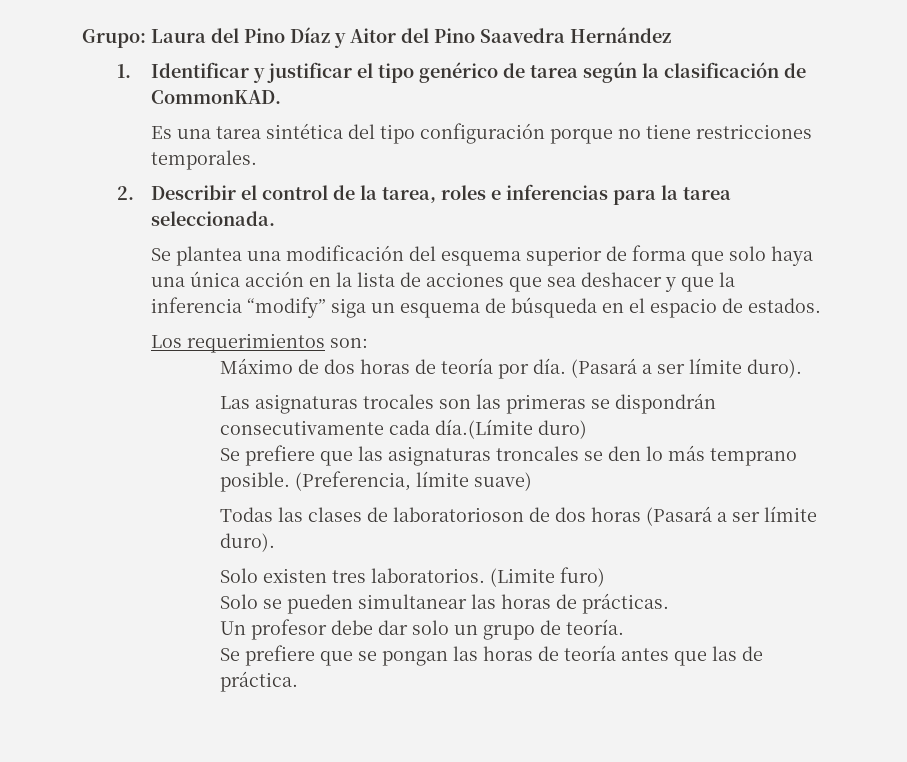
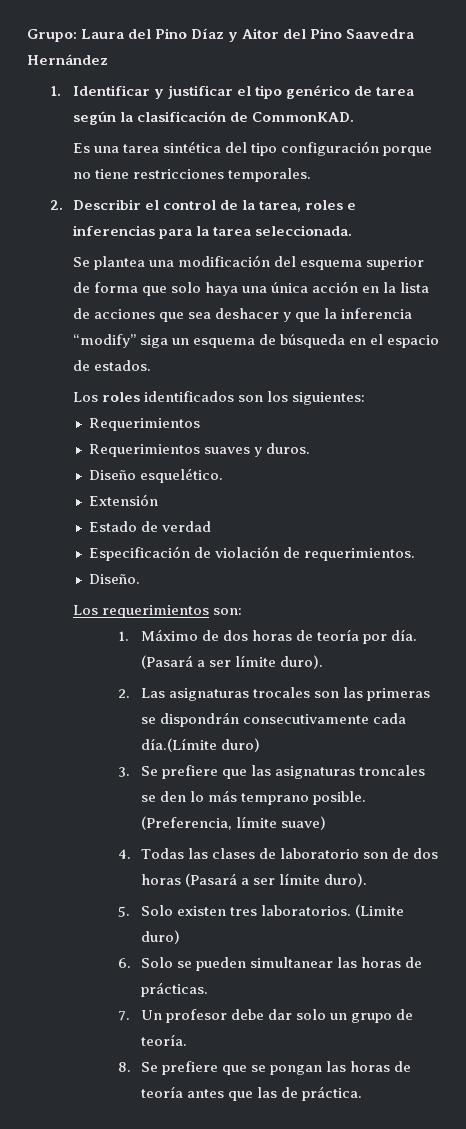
(822, 305) none -> [72,391,365,405] [89,418,201,431] [89,443,311,457] [89,468,224,483] [89,494,159,506] [89,521,212,532] [89,546,416,561] [89,574,141,584] // Los roles identificados son los siguientes: // Requerimientos // Requerimientos suaves y duros. // Diseño esquelético. // Extensión // Estado de verdad // Especificación de violación de requerimientos. // Diseño.
(369, 343) none -> [118,631,130,641] 1.
(803, 368) none -> [118,689,131,698] 2.
(588, 429) none -> [118,767,131,777] 3.
(533, 481) none -> [118,849,132,859] 4.
[393,507,525,522] laboratorioson -> [279,848,389,859] laboratorio son
(276, 542) none -> [118,906,131,917] 5.
[560,567,606,587] furo) // -> [140,930,180,944] [118,958,132,968] duro) // 6.
(670, 603) none -> [118,1011,131,1021] 7.
(625, 627) none -> [118,1062,132,1072] 8.

